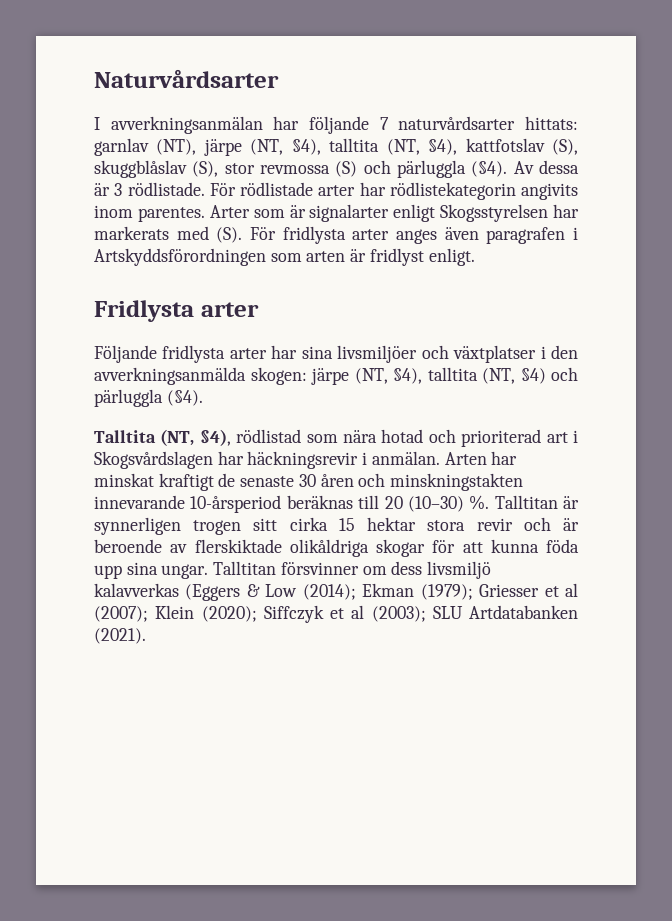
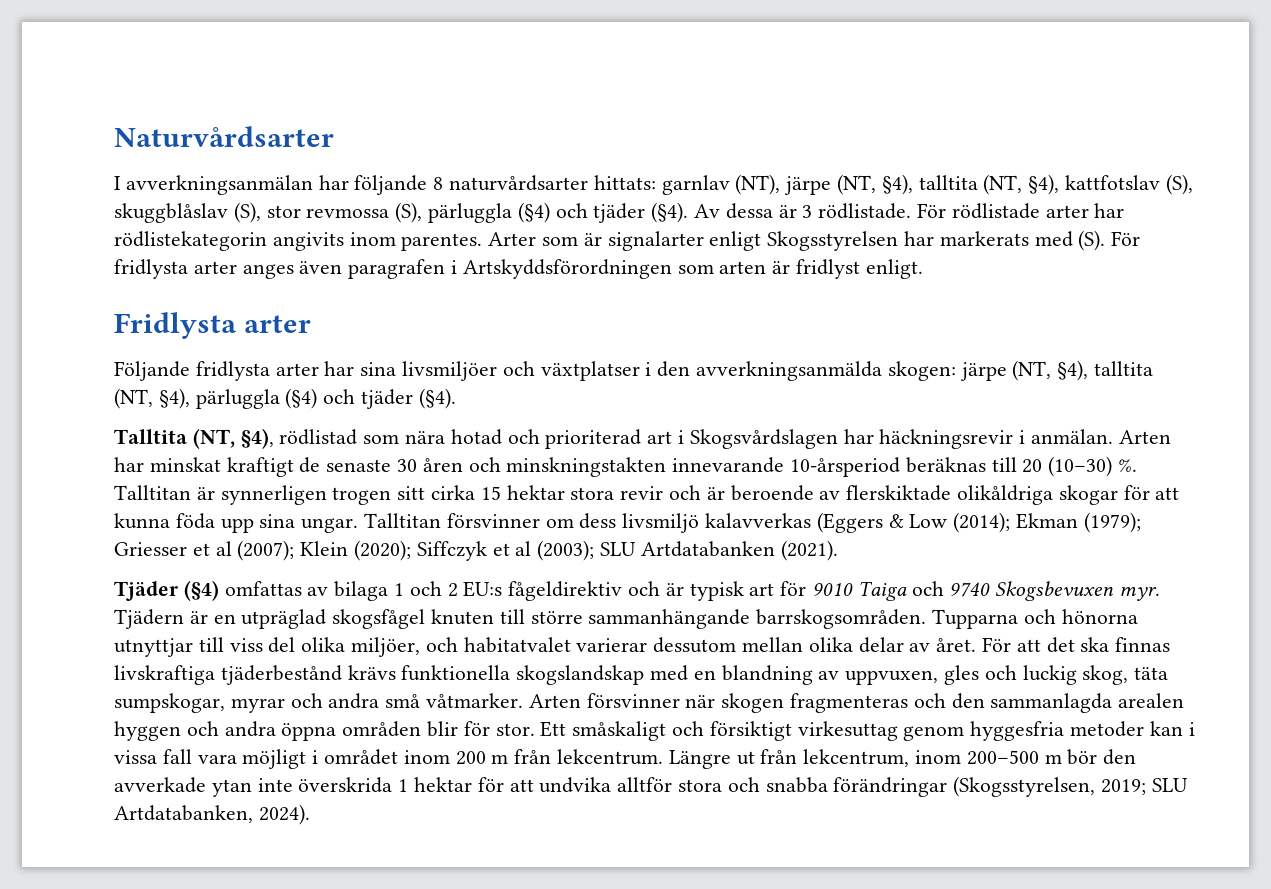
[379,117,389,130] 7 -> [433,177,444,190] 8
[335,160,466,178] (S) och pärluggla -> [395,202,646,223] (S), pärluggla (§4) och tjäder
[520,367,578,384] [94,389,163,407] §4) och pärluggla -> [158,388,414,409] §4), pärluggla (§4) och tjäder
(146, 636) none -> [114,580,1161,601] [114,609,1138,629] [114,637,1171,657] [114,665,1169,685] [114,693,1185,713] [114,721,1195,741] [114,749,1137,769] [114,776,1188,797] [114,804,310,825] // Tjäder (§4) omfattas av bilaga 1 och 2 EU:s fågeldirektiv och är typisk art för 9010 Taiga och 9740 Skogsbevuxen myr. Tjädern är en utpräglad skogsfågel knuten till större sammanhängande barrskogsområden. Tupparna och hönorna utnyttjar till viss del olika miljöer, och habitatvalet varierar dessutom mellan olika delar av året. För att det ska finnas livskraftiga tjäderbestånd krävs funktionella skogslandskap med en blandning av uppvuxen, gles och luckig skog, täta sumpskogar, myrar och andra små våtmarker. Arten försvinner när skogen fragmenteras och den sammanlagda arealen hyggen och andra öppna områden blir för stor. Ett småskaligt och försiktigt virkesuttag genom hyggesfria metoder kan i vissa fall vara möjligt i området inom 200 m från lekcentrum. Längre ut från lekcentrum, inom 200–500 m bör den avverkade ytan inte överskrida 1 hektar för att undvika alltför stora och snabba förändringar (Skogsstyrelsen, 2019; SLU Artdatabanken, 2024).

